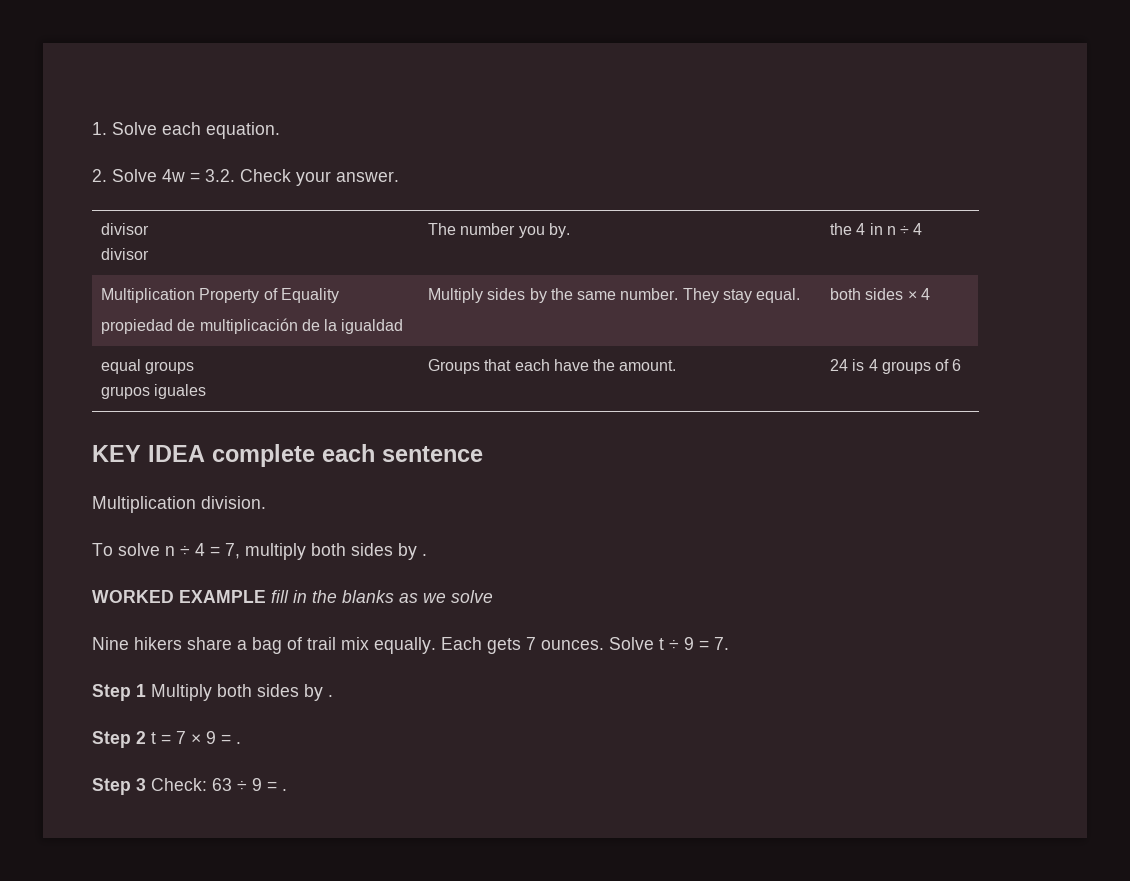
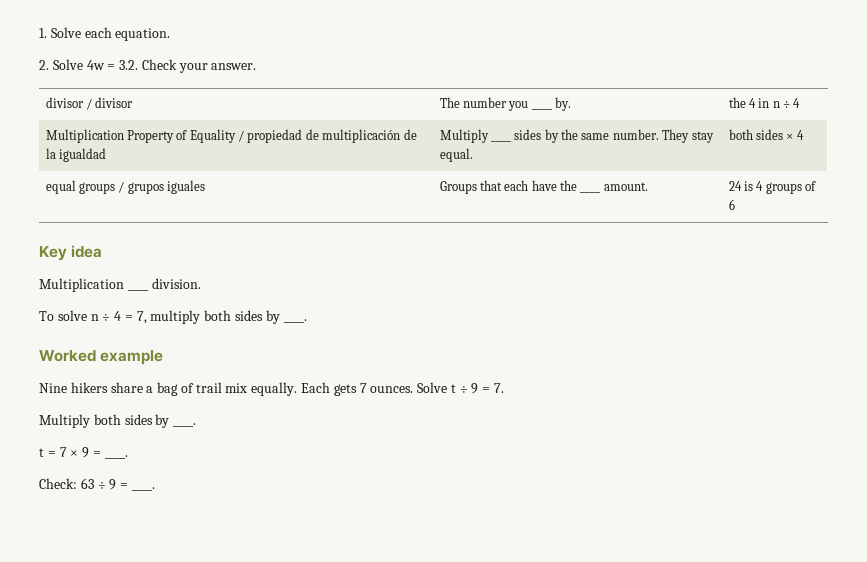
(149, 229) // -> [85,98,92,110] /
(545, 232) none -> [531,108,552,110] ____
(339, 295) // -> [238,130,245,142] /
(483, 295) none -> [490,140,511,142] ____
(195, 367) // -> [118,181,125,193] /
(616, 365) none -> [580,191,601,193] ____
[92,444,483,467] [92,496,196,513] KEY IDEA complete each sentence // Multiplication -> [39,245,103,261] [39,278,149,292] Key idea // Multiplication ____
[422,554,427,556] [92,590,493,603] . // WORKED EXAMPLE fill in the blanks as we solve -> [283,319,307,323] [39,350,164,365] ____. // Worked example
[92,684,146,701] Step 1 -> (505, 388) none
[328,695,333,697] [92,731,146,748] . // Step 2 -> [173,423,197,427] ____. //
[236,742,241,744] [92,778,146,795] . // Step 3 -> [104,455,128,459] ____. //
[282,789,287,791] . -> [131,487,155,491] ____.

